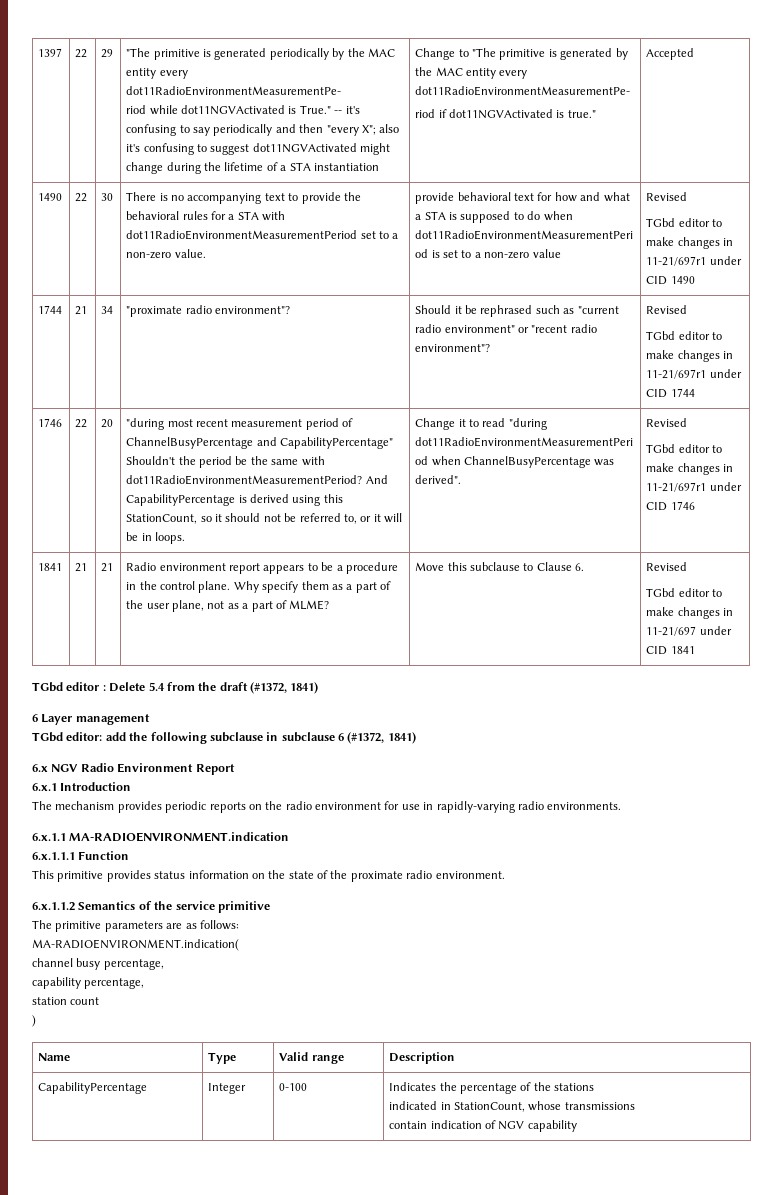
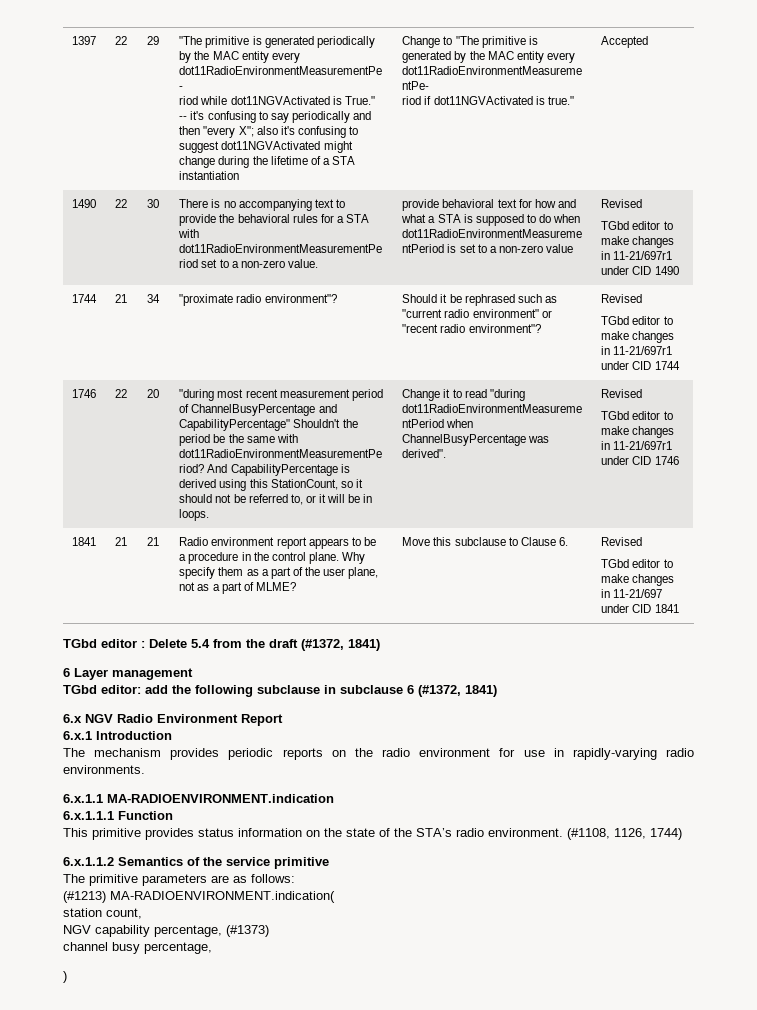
[350,871,403,882] proximate -> [416,828,452,837] STA’s
(505, 875) none -> [567,828,682,840] (#1108, 1126, 1744)
(239, 925) none -> [63,891,106,903] (#1213)
[32,958,164,970] [32,977,145,989] [32,997,100,1005] [32,1015,36,1027] [38,1053,71,1061] [208,1052,237,1064] [279,1052,344,1064] [389,1052,456,1064] [38,1082,148,1094] [208,1083,247,1094] [279,1083,308,1091] [389,1082,595,1094] [389,1101,635,1112] [389,1120,577,1132] channel busy percentage, // capability percentage, // station count // ) // Name | Type | Valid range | Description // CapabilityPercentage | Integer | 0-100 | Indicates the percentage of the stations // indicated in StationCount, whose transmissions // contain indication of NGV capability -> [63,908,142,919] [63,925,269,937] [63,942,212,954] [63,971,67,983] station count, // NGV capability percentage, (#1373) // channel busy percentage, // )

